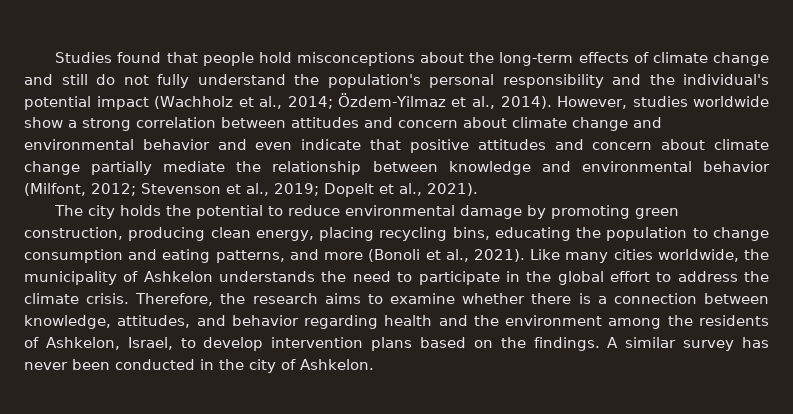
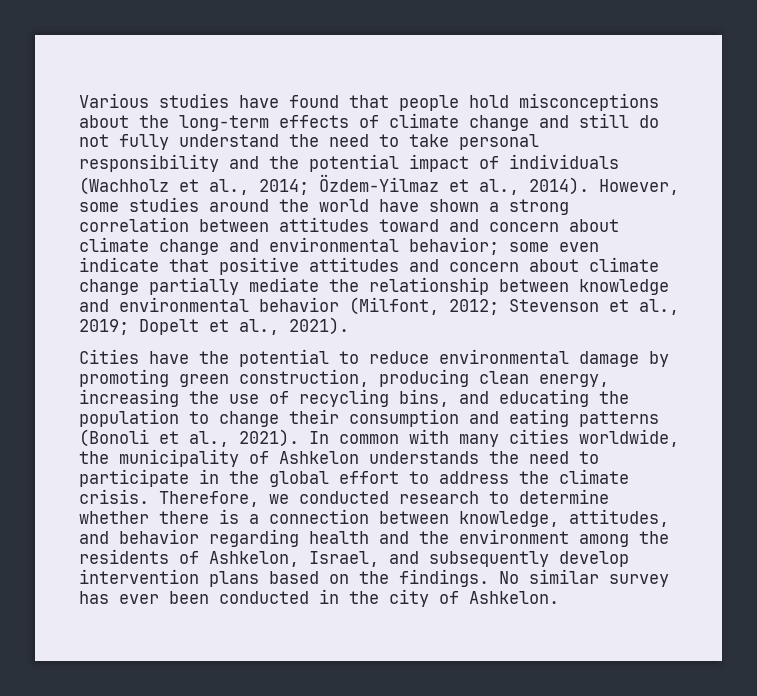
[55,52,113,63] Studies -> [79,93,279,108] Various studies have
[327,74,421,88] population's -> [329,134,449,147] need to take
[683,74,769,85] individual's -> (299, 162) none
(149, 103) none -> [479,154,619,169] of individuals
[632,96,769,107] [24,117,63,128] studies worldwide show -> [79,197,479,212] some studies around the world have shown
(359, 122) none -> [379,219,439,232] toward
[142,139,247,150] behavior and -> [409,237,549,255] behavior; some
[54,205,162,219] The city holds -> [79,349,189,364] Cities have
[319,227,375,241] placing -> [79,389,289,407] increasing the use of
(490, 233) none -> [459,391,489,404] and
(769, 234) none -> [289,409,339,424] their
[215,249,364,263] patterns, and more -> [579,411,659,427] patterns
[530,249,561,260] Like -> [309,429,449,444] In common with
[220,293,456,304] the research aims to examine -> [269,489,609,504] we conducted research to determine
[180,338,196,348] to -> [389,551,549,567] and subsequently
[607,337,619,348] A -> [499,571,519,584] No
[24,362,68,370] never -> [119,594,159,604] ever

